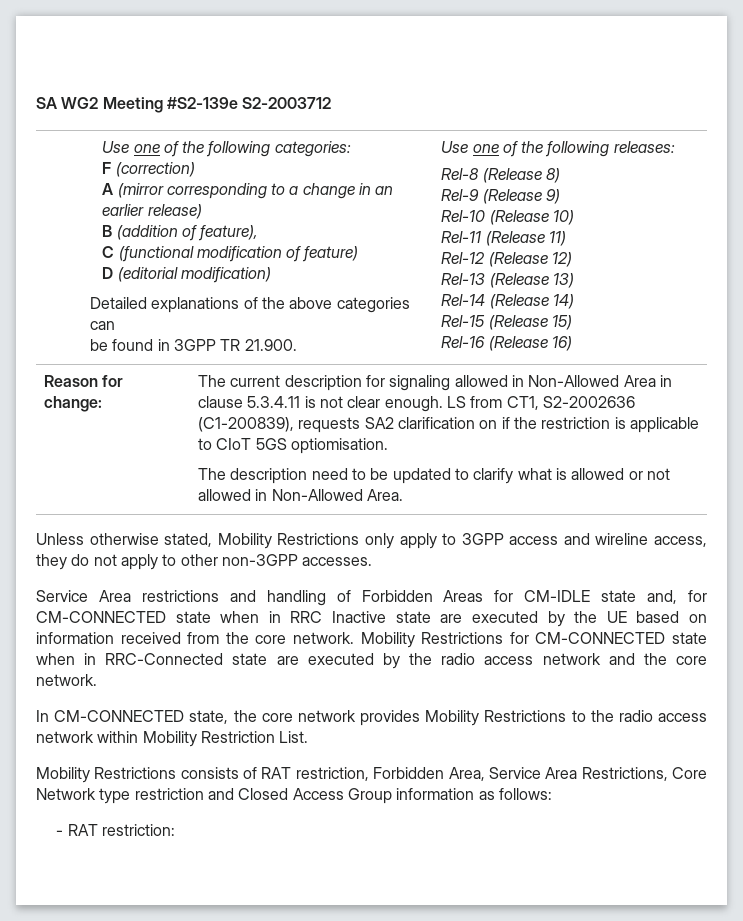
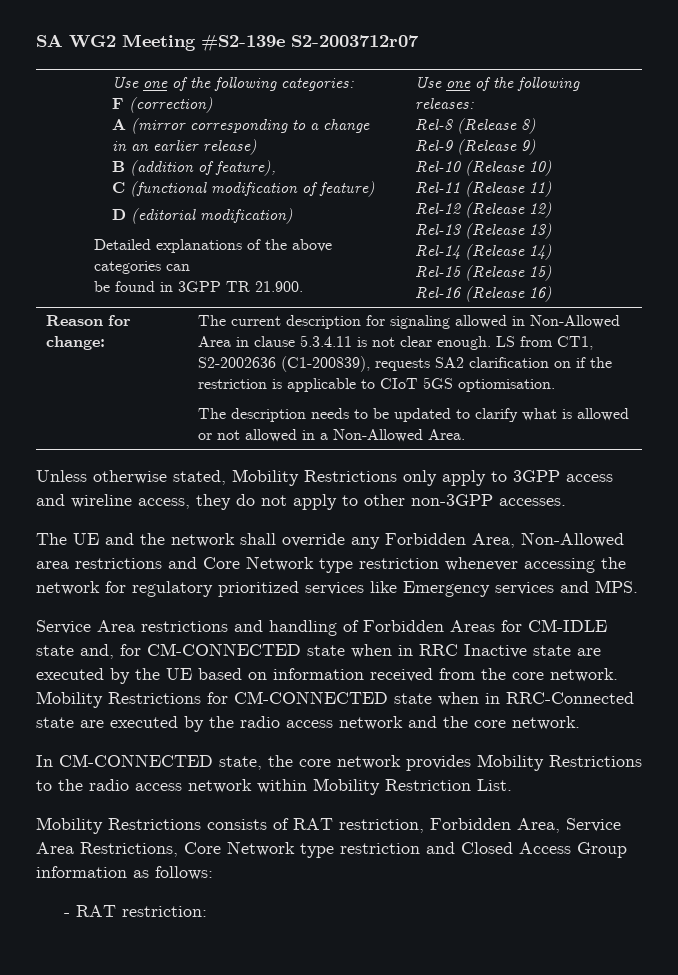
[242,97,332,109] S2-2003712 -> [291,35,419,47] S2-2003712r07
[311,468,348,480] need -> [311,408,350,419] needs
(268, 495) none -> [320,433,329,440] a
(373, 561) none -> [36,532,624,549] [36,556,626,573] [36,580,638,597] // The UE and the network shall override any Forbidden Area, Non-Allowed area restrictions and Core Network type restriction whenever accessing the network for regulatory prioritized services like Emergency services and MPS.

